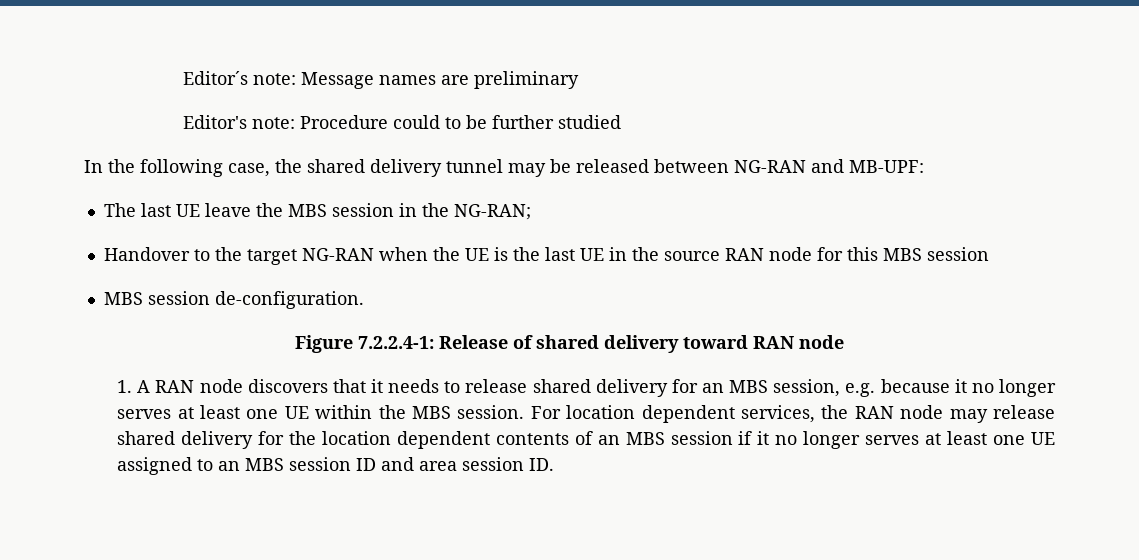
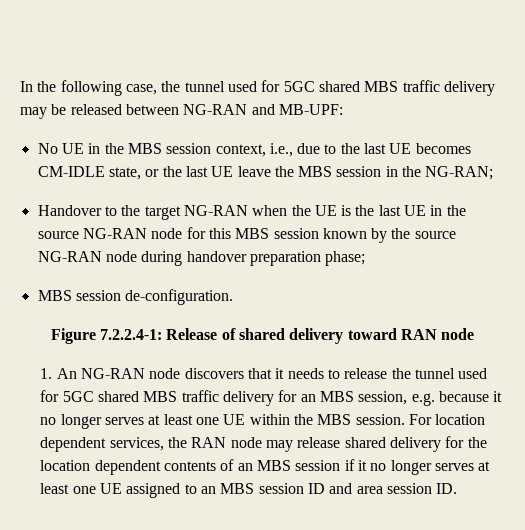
[183,71,580,89] [183,115,622,129] Editor´s note: Message names are preliminary // Editor's note: Procedure could to be further studied // -> (20, 86) none
[307,159,503,177] shared delivery tunnel -> [184,80,495,96] tunnel used for 5GC shared MBS traffic delivery
[103,203,136,217] The -> [37,143,471,157] [37,166,182,180] No UE in the MBS session context, i.e., due to the last UE becomes CM-IDLE state, or the
[724,248,764,261] RAN -> [82,228,147,239] NG-RAN
(989, 254) none -> [322,228,456,243] [37,251,366,266] known by the source NG-RAN node during handover preparation phase;
[137,380,195,393] A RAN -> [56,368,146,379] An NG-RAN
[532,379,591,393] shared -> [391,368,488,379] [40,390,219,402] the tunnel used for 5GC shared MBS traffic

